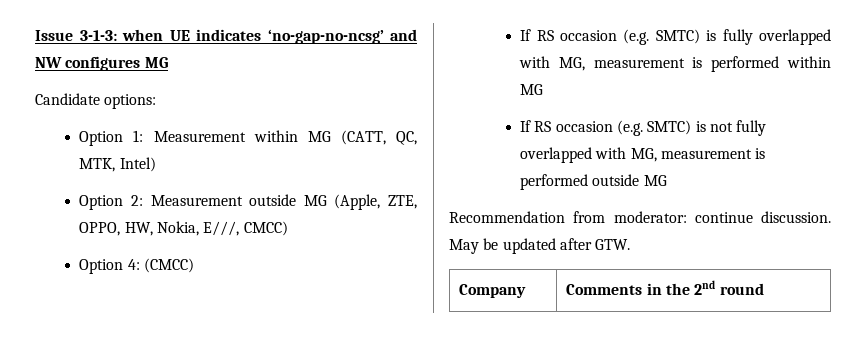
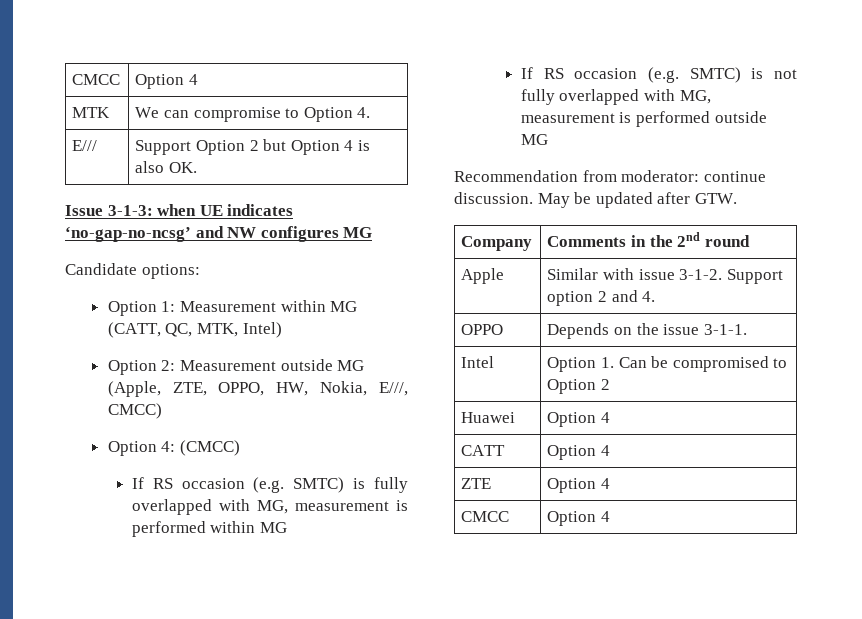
(35, 35) none -> [72,74,121,85] [135,74,199,89] [72,107,111,118] [135,107,371,122] [72,140,98,151] [135,139,371,155] [135,161,198,173] CMCC | Option 4 // MTK | We can compromise to Option 4. // E/// | Support Option 2 but Option 4 is also OK. //
(764, 289) none -> [461,268,505,284] [547,268,783,284] [547,290,656,306] [461,324,504,335] [547,323,747,339] [461,356,495,368] [547,356,788,372] [547,379,611,394] [461,412,516,423] [547,412,611,427] [461,445,506,456] [547,445,611,460] [461,478,492,489] [547,478,611,493] [461,511,510,522] [547,511,611,526] // Apple | Similar with issue 3-1-2. Support option 2 and 4. // OPPO | Depends on the issue 3-1-1. // Intel | Option 1. Can be compromised to Option 2 // Huawei | Option 4 // CATT | Option 4 // ZTE | Option 4 // CMCC | Option 4

